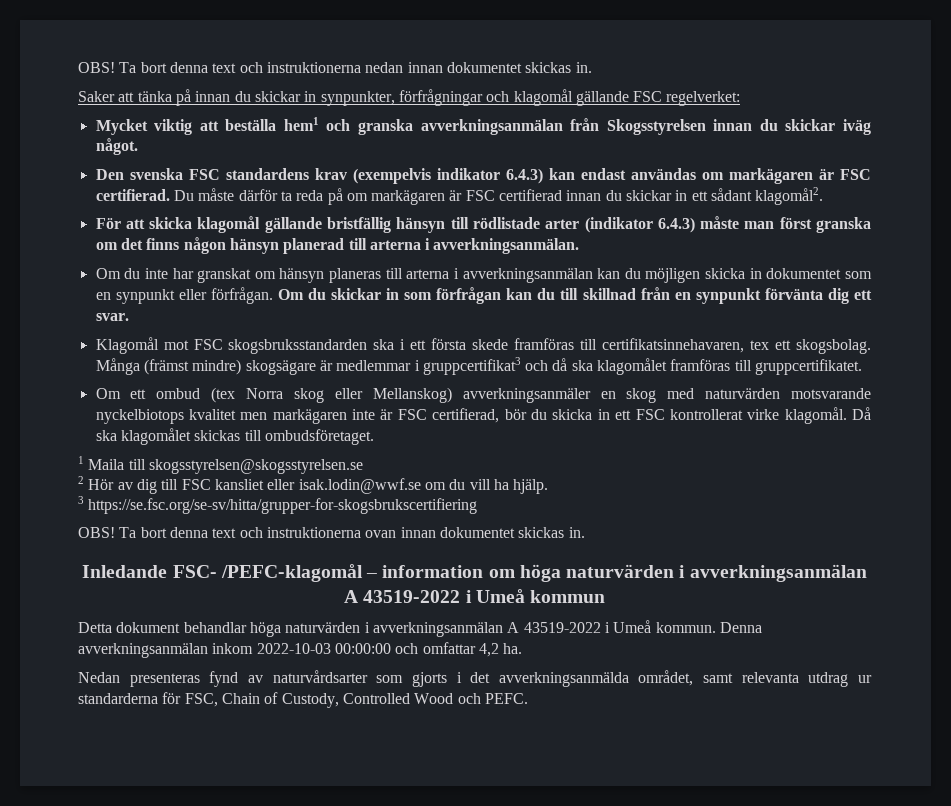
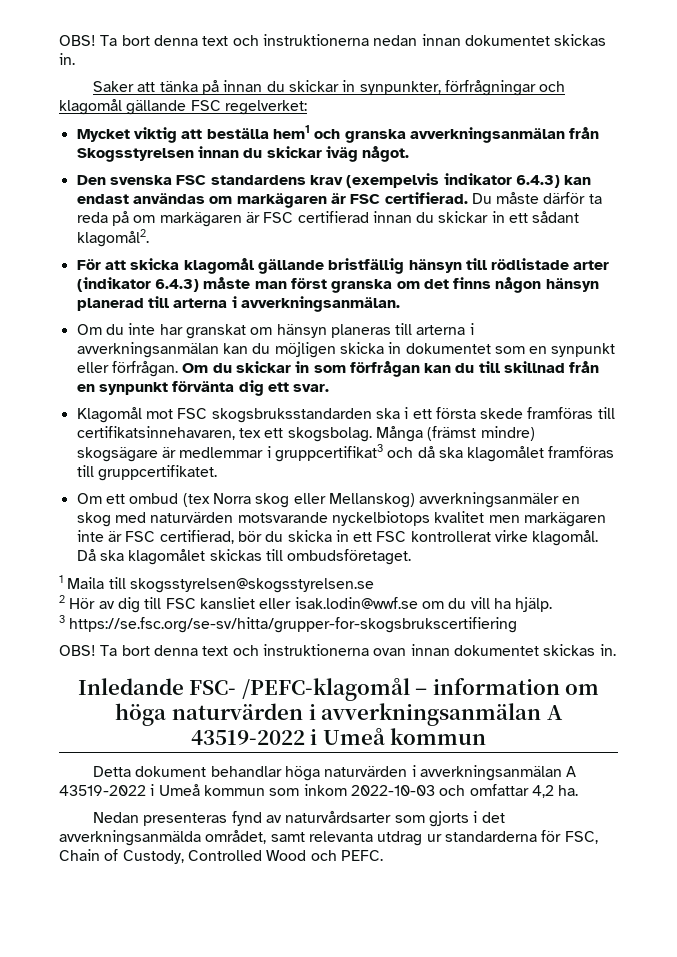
[655,622,762,633] [78,643,208,658] kommun. Denna avverkningsanmälan -> [203,785,300,796] kommun som
[334,643,391,654] 00:00:00 -> (435, 790) none

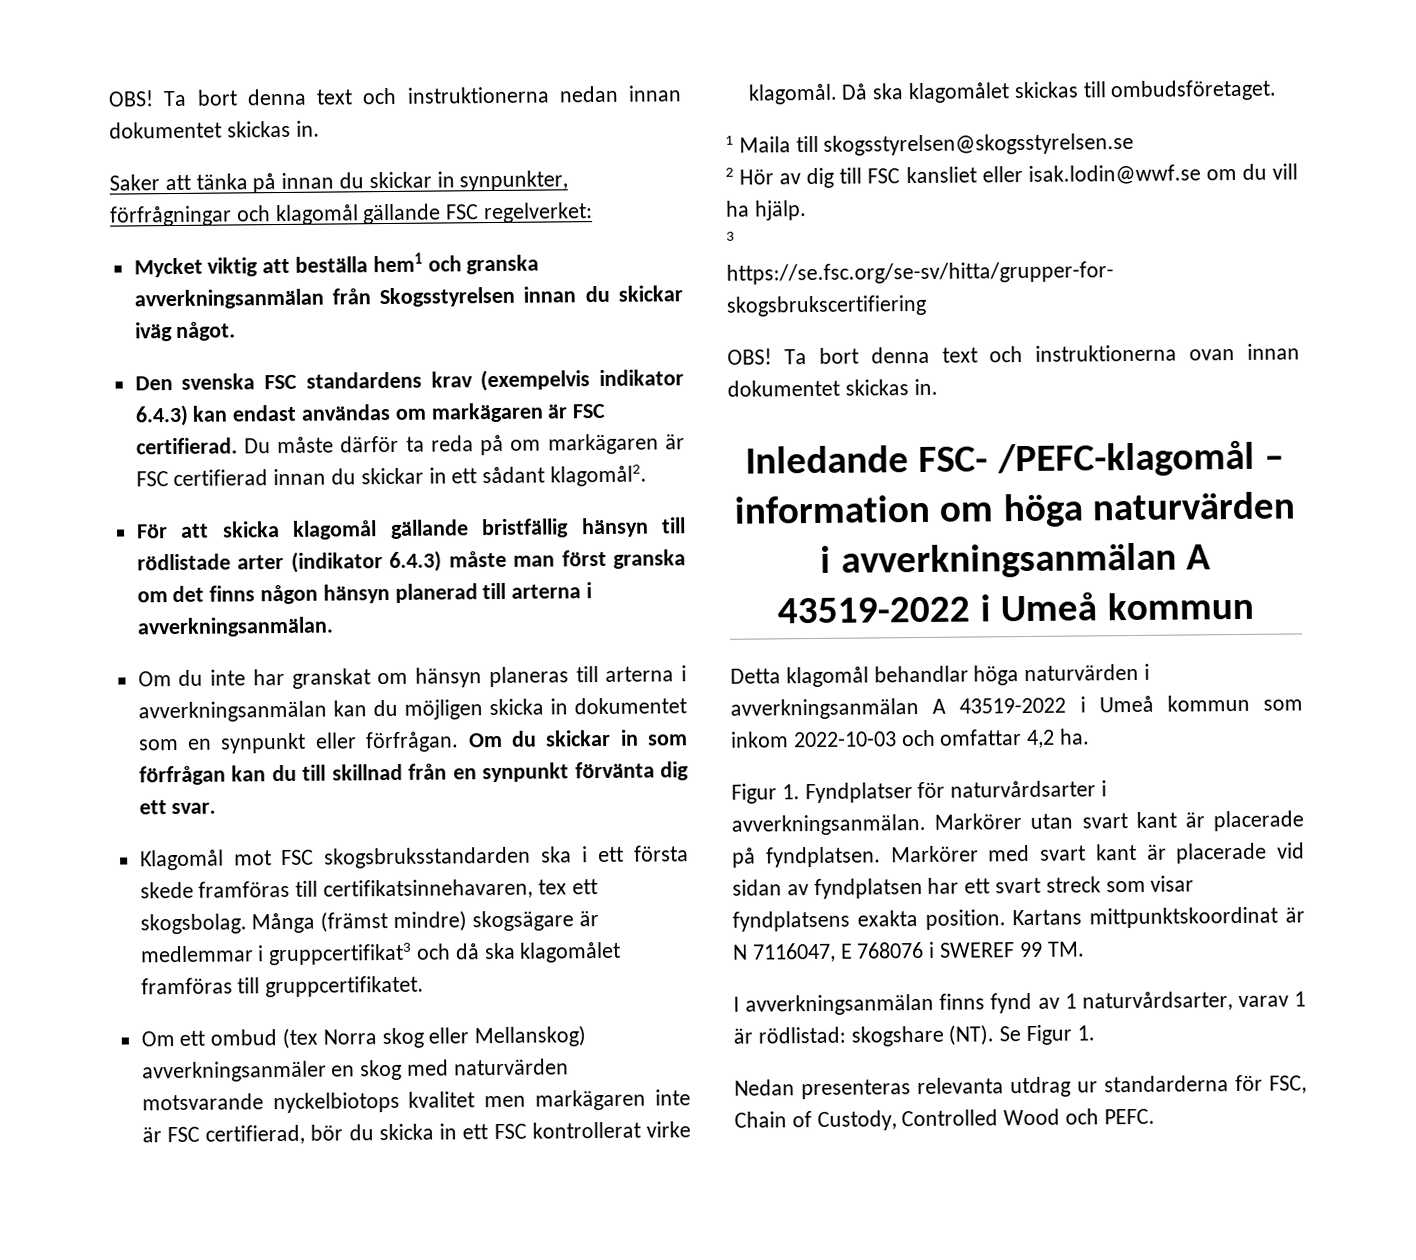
[135,766,207,777] dokument -> [785,666,869,688] klagomål
[92,811,505,827] [59,830,305,846] Nedan presenteras fynd av naturvårdsarter som gjorts i det avverkningsanmälda området, samt -> [731,780,1108,804] [731,810,1304,836] [732,842,1305,868] [732,875,1195,900] [732,906,1305,932] [732,941,1085,963] [733,991,1306,1016] [733,1024,1095,1047] [734,1079,911,1100] Figur 1. Fyndplatser för naturvårdsarter i avverkningsanmälan. Markörer utan svart kant är placerade på fyndplatsen. Markörer med svart kant är placerade vid sidan av fyndplatsen har ett svart streck som visar fyndplatsens exakta position. Kartans mittpunktskoordinat är N 7116047, E 768076 i SWEREF 99 TM. // I avverkningsanmälan finns fynd av 1 naturvårdsarter, varav 1 är rödlistad: skogshare (NT). Se Figur 1. // Nedan presenteras

